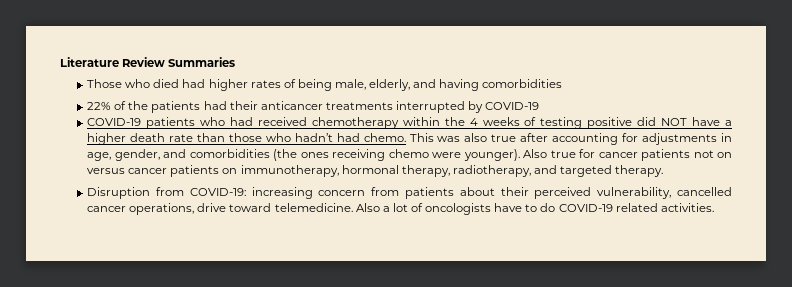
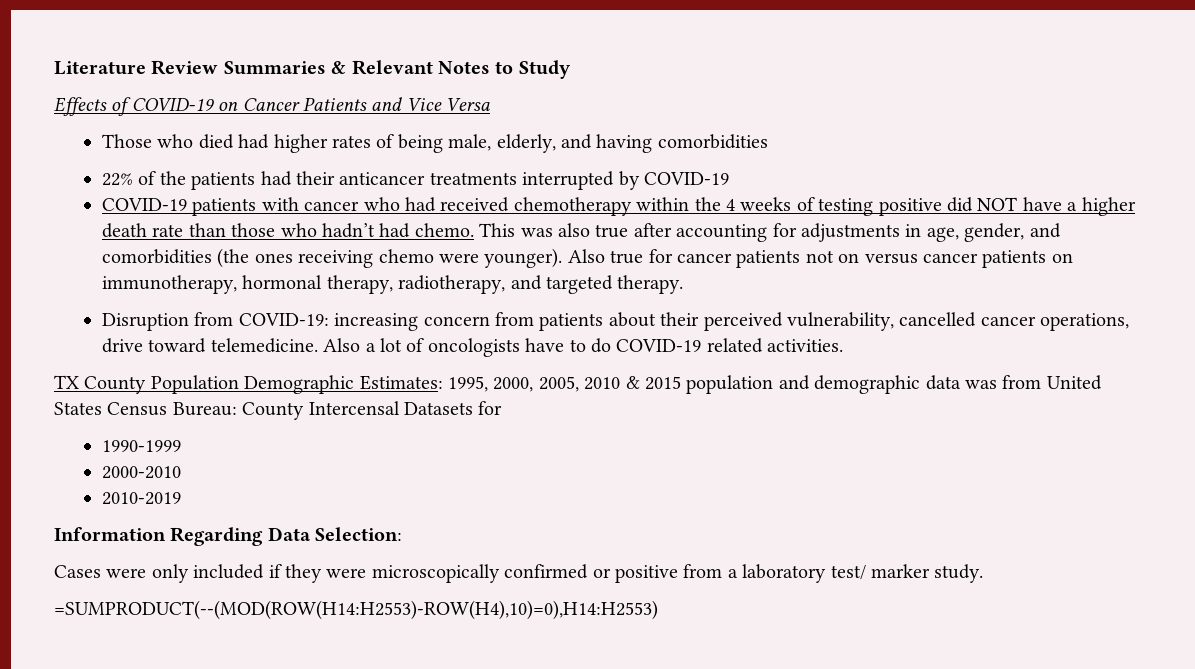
(236, 62) none -> [331,60,571,79] [54,97,491,116] & Relevant Notes to Study // Effects of COVID-19 on Cancer Patients and Vice Versa
(196, 123) none -> [261,197,360,211] with cancer
(714, 207) none -> [54,375,1102,394] [54,401,503,420] [102,440,182,452] [102,466,182,479] [102,492,182,505] [54,527,403,546] [54,564,984,583] [54,600,658,620] // TX County Population Demographic Estimates: 1995, 2000, 2005, 2010 & 2015 population and demographic data was from United States Census Bureau: County Intercensal Datasets for // 1990-1999 // 2000-2010 // 2010-2019 // Information Regarding Data Selection: // Cases were only included if they were microscopically confirmed or positive from a laboratory test/ marker study. // =SUMPRODUCT(--(MOD(ROW(H14:H2553)-ROW(H4),10)=0),H14:H2553)

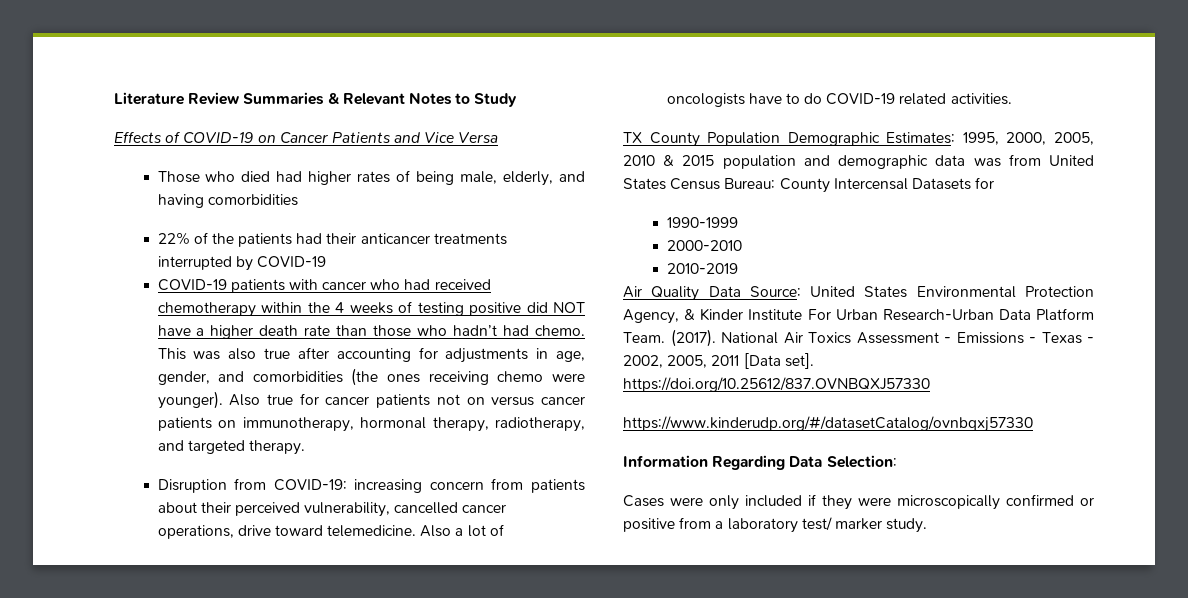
(182, 498) none -> [623,286,1094,301] [623,308,1094,324] [623,329,1094,347] [623,353,814,369] [623,377,930,392] [623,416,1033,432] // Air Quality Data Source: United States Environmental Protection Agency, & Kinder Institute For Urban Research-Urban Data Platform Team. (2017). National Air Toxics Assessment - Emissions - Texas - 2002, 2005, 2011 [Data set]. https://doi.org/10.25612/837.OVNBQXJ57330 // https://www.kinderudp.org/#/datasetCatalog/ovnbqxj57330
[54,600,658,620] // =SUMPRODUCT(--(MOD(ROW(H14:H2553)-ROW(H4),10)=0),H14:H2553) -> (928, 525) none

